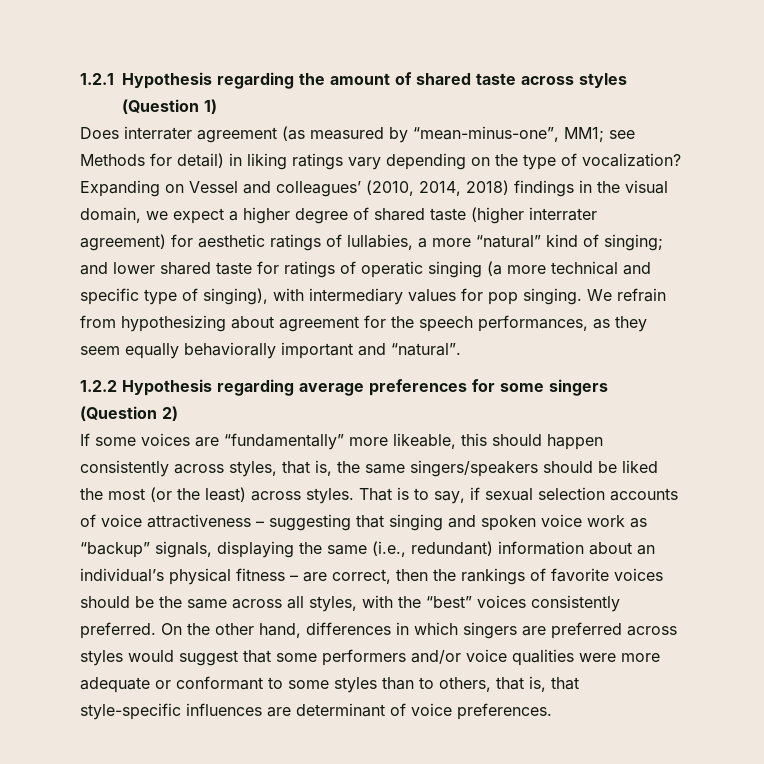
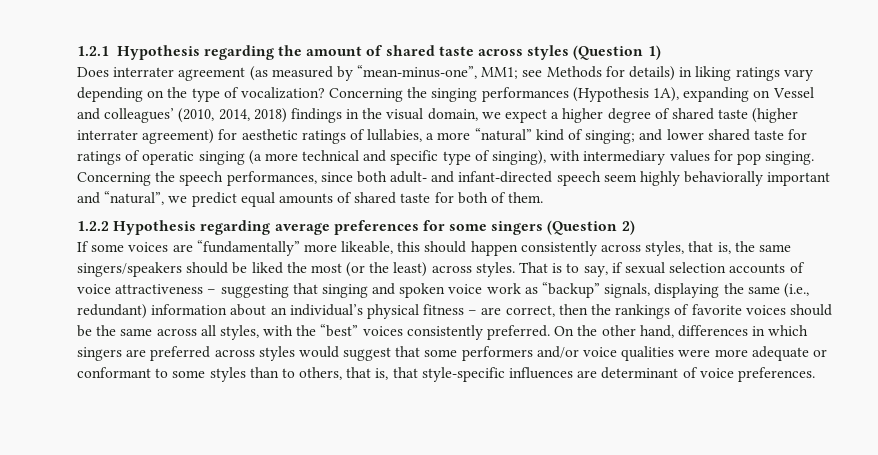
[177,153,224,168] detail) -> [629,66,676,81] details)
[80,180,160,197] Expanding -> [329,87,750,102] Concerning the singing performances (Hypothesis 1A), expanding
[587,288,666,302] [80,315,647,332] [80,342,461,359] We refrain from hypothesizing about agreement for the speech performances, as they seem equally behaviorally important and “natural”. -> [77,171,831,186] [77,191,544,207] Concerning the speech performances, since both adult- and infant-directed speech seem highly behaviorally important and “natural”, we predict equal amounts of shared taste for both of them.

